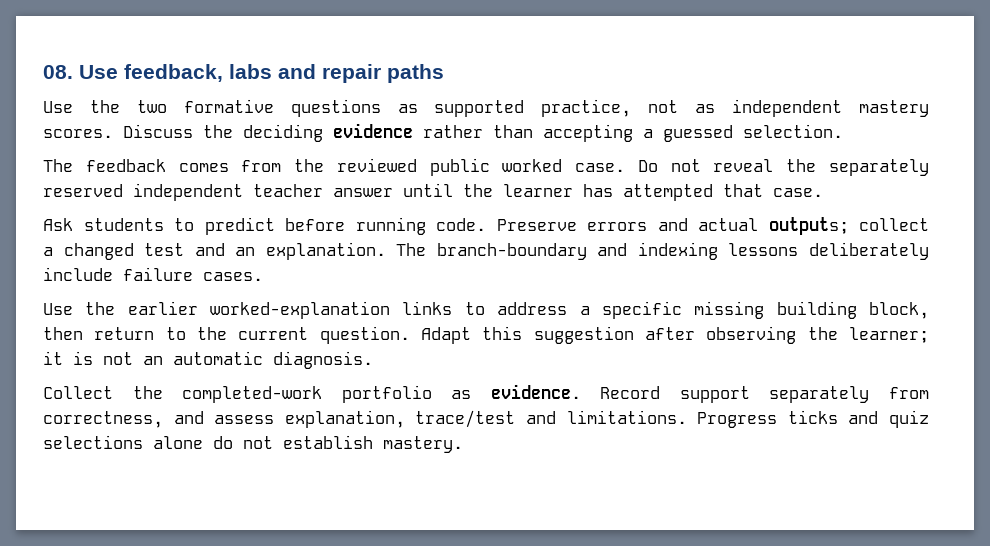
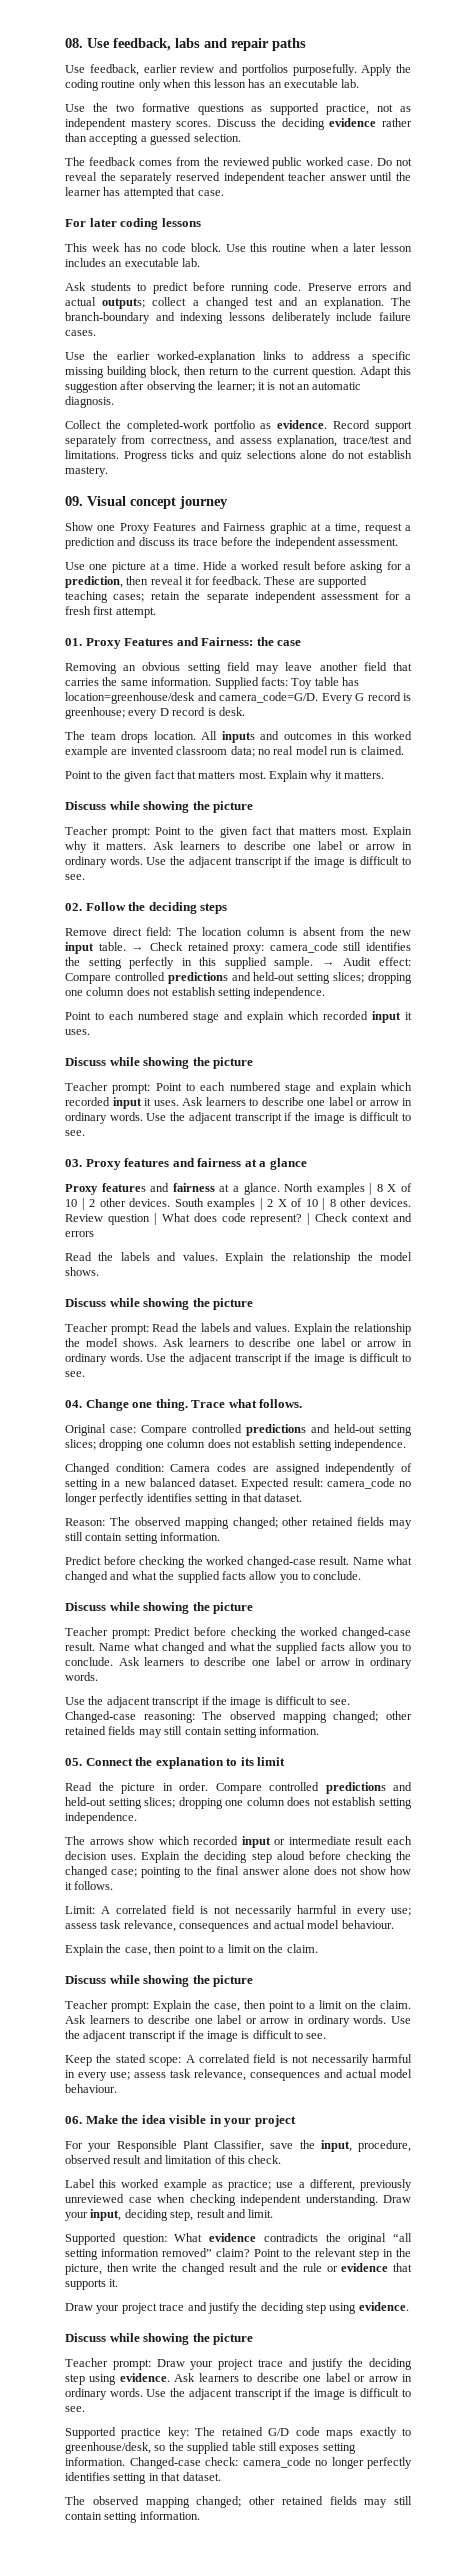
(444, 73) none -> [65,64,411,76] [65,79,360,91] // Use feedback, earlier review and portfolios purposefully. Apply the coding routine only when this lesson has an executable lab.
(823, 192) none -> [65,218,201,230] [65,243,412,252] [65,258,201,267] // For later coding lessons // This week has no code block. Use this routine when a later lesson includes an executable lab.
(463, 444) none -> [65,496,228,509] [65,522,411,534] [65,537,398,549] [65,561,412,573] [65,576,367,588] [65,591,411,603] [65,606,156,618] [65,637,302,649] [65,662,413,674] [65,677,359,689] [65,692,411,704] [65,707,245,719] [65,731,412,743] [65,746,404,758] [65,770,385,782] [65,801,254,813] [65,826,412,838] [65,841,412,853] [65,856,412,868] [65,874,85,880] [65,902,228,914] [65,927,411,936] [65,942,411,954] [65,957,411,969] [65,972,412,984] [65,987,326,999] [65,1011,412,1023] [65,1029,90,1035] [65,1057,254,1069] [65,1082,412,1094] [65,1097,412,1109] [65,1112,412,1124] [65,1130,85,1136] [65,1158,307,1170] [65,1183,412,1195] [65,1198,412,1210] [65,1213,412,1225] [65,1231,94,1237] [65,1252,413,1264] [65,1267,99,1276] [65,1298,254,1310] [65,1323,411,1335] [65,1338,413,1347] [65,1353,412,1365] [65,1371,85,1377] [65,1399,303,1411] [65,1424,412,1436] [65,1439,406,1451] [65,1463,413,1475] [65,1478,411,1490] [65,1493,303,1505] [65,1517,412,1529] [65,1532,221,1544] [65,1556,412,1568] [65,1571,362,1583] [65,1602,254,1614] [65,1627,412,1639] [65,1642,412,1654] [65,1657,412,1669] [65,1672,98,1681] [65,1696,350,1708] [65,1711,412,1723] [65,1726,320,1738] [65,1757,286,1769] [65,1782,412,1794] [65,1797,412,1809] [65,1812,137,1824] [65,1836,412,1848] [65,1851,411,1863] [65,1866,411,1878] [65,1881,114,1890] [65,1905,411,1917] [65,1920,394,1932] [65,1944,318,1956] [65,1975,254,1987] [65,2000,411,2012] [65,2015,411,2027] [65,2030,327,2042] [65,2054,412,2066] [65,2069,412,2081] [65,2084,117,2093] [65,2115,296,2127] [65,2140,411,2152] [65,2155,282,2164] [65,2179,413,2191] [65,2194,411,2206] [65,2209,274,2221] [65,2233,413,2245] [65,2248,411,2260] [65,2263,413,2275] [65,2279,119,2290] [65,2302,409,2314] [65,2333,254,2345] [65,2358,412,2370] [65,2373,412,2385] [65,2388,412,2400] [65,2406,85,2412] [65,2427,412,2439] [65,2442,356,2454] [65,2457,412,2469] [65,2472,221,2484] [65,2496,412,2508] [65,2511,200,2523] // 09. Visual concept journey // Show one Proxy Features and Fairness graphic at a time, request a prediction and discuss its trace before the independent assessment. // Use one picture at a time. Hide a worked result before asking for a prediction, then reveal it for feedback. These are supported teaching cases; retain the separate independent assessment for a fresh first attempt. // 01. Proxy Features and Fairness: the case // Removing an obvious setting field may leave another field that carries the same information. Supplied facts: Toy table has location=greenhouse/desk and camera_code=G/D. Every G record is greenhouse; every D record is desk. // The team drops location. All inputs and outcomes in this worked example are invented classroom data; no real model run is claimed. // Point to the given fact that matters most. Explain why it matters. // Discuss while showing the picture // Teacher prompt: Point to the given fact that matters most. Explain why it matters. Ask learners to describe one label or arrow in ordinary words. Use the adjacent transcript if the image is difficult to see. // 02. Follow the deciding steps // Remove direct field: The location column is absent from the new input table. → Check retained proxy: camera_code still identifies the setting perfectly in this supplied sample. → Audit effect: Compare controlled predictions and held-out setting slices; dropping one column does not establish setting independence. // Point to each numbered stage and explain which recorded input it uses. // Discuss while showing the picture // Teacher prompt: Point to each numbered stage and explain which recorded input it uses. Ask learners to describe one label or arrow in ordinary words. Use the adjacent transcript if the image is difficult to see. // 03. Proxy features and fairness at a glance // Proxy features and fairness at a glance. North examples | 8 X of 10 | 2 other devices. South examples | 2 X of 10 | 8 other devices. Review question | What does code represent? | Check context and errors // Read the labels and values. Explain the relationship the model shows. // Discuss while showing the picture // Teacher prompt: Read the labels and values. Explain the relationship the model shows. Ask learners to describe one label or arrow in ordinary words. Use the adjacent transcript if the image is difficult to see. // 04. Change one thing. Trace what follows. // Original case: Compare controlled predictions and held-out setting slices; dropping one column does not establish setting independence. // Changed condition: Camera codes are assigned independently of setting in a new balanced dataset. Expected result: camera_code no longer perfectly identifies setting in that dataset. // Reason: The observed mapping changed; other retained fields may still contain setting information. // Predict before checking the worked changed-case result. Name what changed and what the supplied facts allow you to conclude. // Discuss while showing the picture // Teacher prompt: Predict before checking the worked changed-case result. Name what changed and what the supplied facts allow you to conclude. Ask learners to describe one label or arrow in ordinary words. // Use the adjacent transcript if the image is difficult to see. Changed-case reasoning: The observed mapping changed; other retained fields may still contain setting information. // 05. Connect the explanation to its limit // Read the picture in order. Compare controlled predictions and held-out setting slices; dropping one column does not establish setting independence. // The arrows show which recorded input or intermediate result each decision uses. Explain the deciding step aloud before checking the changed case; pointing to the final answer alone does not show how it follows. // Limit: A correlated field is not necessarily harmful in every use; assess task relevance, consequences and actual model behaviour. // Explain the case, then point to a limit on the claim. // Discuss while showing the picture // Teacher prompt: Explain the case, then point to a limit on the claim. Ask learners to describe one label or arrow in ordinary words. Use the adjacent transcript if the image is difficult to see. // Keep the stated scope: A correlated field is not necessarily harmful in every use; assess task relevance, consequences and actual model behaviour. // 06. Make the idea visible in your project // For your Responsible Plant Classifier, save the input, procedure, observed result and limitation of this check. // Label this worked example as practice; use a different, previously unreviewed case when checking independent understanding. Draw your input, deciding step, result and limit. // Supported question: What evidence contradicts the original “all setting information removed” claim? Point to the relevant step in the picture, then write the changed result and the rule or evidence that supports it. // Draw your project trace and justify the deciding step using evidence. // Discuss while showing the picture // Teacher prompt: Draw your project trace and justify the deciding step using evidence. Ask learners to describe one label or arrow in ordinary words. Use the adjacent transcript if the image is difficult to see. // Supported practice key: The retained G/D code maps exactly to greenhouse/desk, so the supplied table still exposes setting information. Changed-case check: camera_code no longer perfectly identifies setting in that dataset. // The observed mapping changed; other retained fields may still contain setting information.

